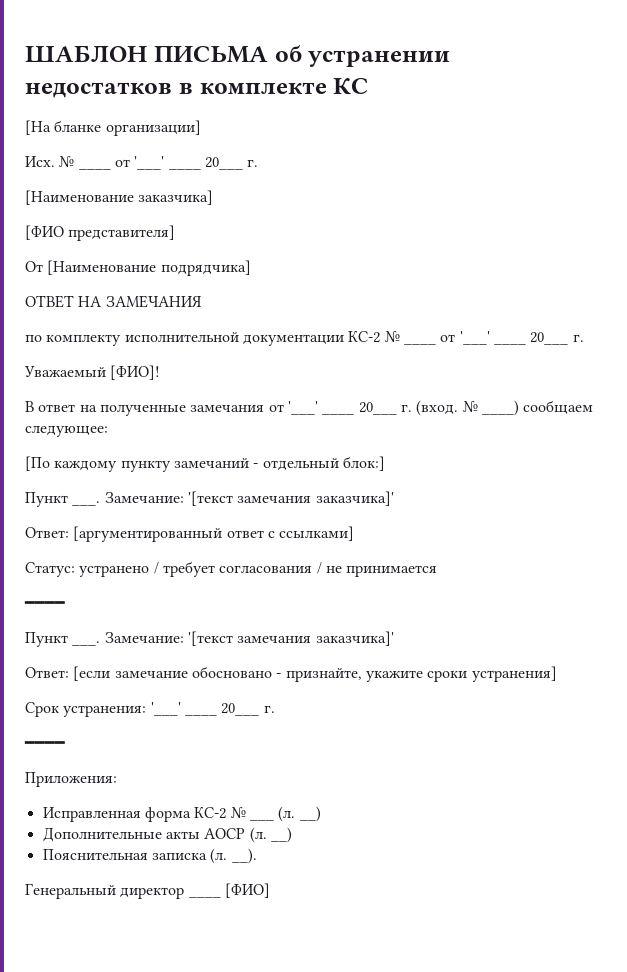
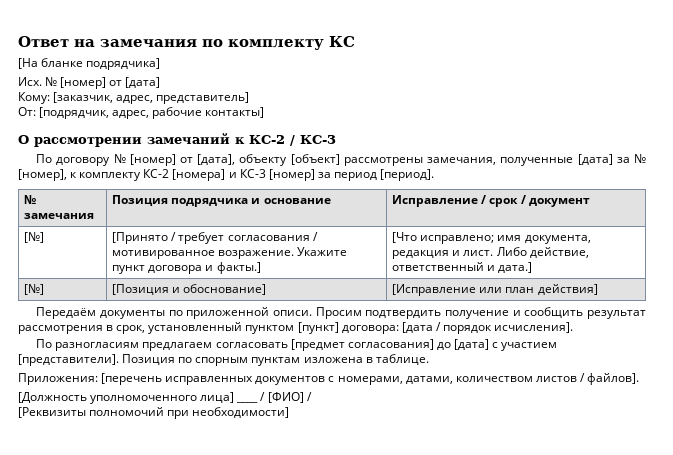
[25,45,451,67] [25,82,327,98] ШАБЛОН ПИСЬМА об устранении недостатков в комплекте -> [18,36,324,50] Ответ на замечания по комплекту
[105,120,201,136] организации] -> [86,58,161,70] подрядчика]
[78,167,111,170] [114,156,259,170] [25,190,214,205] [25,225,176,241] [25,260,251,276] [25,295,202,308] [25,331,436,346] [440,331,584,345] [24,365,161,380] [25,400,594,416] [25,425,108,437] [25,456,385,472] [25,491,394,507] [25,526,355,542] [25,561,438,577] [24,601,65,608] [25,631,394,647] [25,666,557,682] [25,702,275,717] [24,741,65,748] [25,772,117,787] [42,806,321,822] [42,827,292,843] [42,848,257,864] [25,883,270,899] ____ от '___' ____ 20___ г. // [Наименование заказчика] // [ФИО представителя] // От [Наименование подрядчика] // ОТВЕТ НА ЗАМЕЧАНИЯ // по комплекту исполнительной документации КС-2 № ____ от '___' ____ 20___ г. // Уважаемый [ФИО]! // В ответ на полученные замечания от '___' ____ 20___ г. (вход. № ____) сообщаем следующее: // [По каждому пункту замечаний - отдельный блок:] // Пункт ___. Замечание: '[текст замечания заказчика]' // Ответ: [аргументированный ответ с ссылками] // Статус: устранено / требует согласования / не принимается // ━━━━ // Пункт ___. Замечание: '[текст замечания заказчика]' // Ответ: [если замечание обосновано - признайте, укажите сроки устранения] // Срок устранения: '___' ____ 20___ г. // ━━━━ // Приложения: // Исправленная форма КС-2 № ___ (л. __) // Дополнительные акты АОСР (л. __) // Пояснительная записка (л. __). // Генеральный директор ____ [ФИО] -> [60,77,161,89] [18,92,250,104] [18,107,265,119] [18,133,336,147] [36,154,646,166] [18,169,435,181] [24,195,37,204] [24,213,95,219] [112,195,331,207] [392,195,590,207] [24,232,45,243] [112,232,318,244] [112,247,348,259] [112,262,261,274] [392,232,591,244] [392,247,589,259] [392,262,533,273] [24,284,45,295] [112,284,267,295] [392,284,598,296] [36,307,646,319] [18,322,574,334] [36,339,558,351] [18,354,429,366] [18,373,640,385] [18,392,259,404] [260,392,312,403] [18,407,290,419] [номер] от [дата] // Кому: [заказчик, адрес, представитель] // От: [подрядчик, адрес, рабочие контакты] // О рассмотрении замечаний к КС-2 / КС-3 // По договору № [номер] от [дата], объекту [объект] рассмотрены замечания, полученные [дата] за № [номер], к комплекту КС-2 [номера] и КС-3 [номер] за период [период]. // № замечания | Позиция подрядчика и основание | Исправление / срок / документ // [№] | [Принято / требует согласования / мотивированное возражение. Укажите пункт договора и факты.] | [Что исправлено; имя документа, редакция и лист. Либо действие, ответственный и дата.] // [№] | [Позиция и обоснование] | [Исправление или план действия] // Передаём документы по приложенной описи. Просим подтвердить получение и сообщить результат рассмотрения в срок, установленный пунктом [пункт] договора: [дата / порядок исчисления]. // По разногласиям предлагаем согласовать [предмет согласования] до [дата] с участием [представители]. Позиция по спорным пунктам изложена в таблице. // Приложения: [перечень исправленных документов с номерами, датами, количеством листов / файлов]. // [Должность уполномоченного лица] ____ / [ФИО] / // [Реквизиты полномочий при необходимости]

